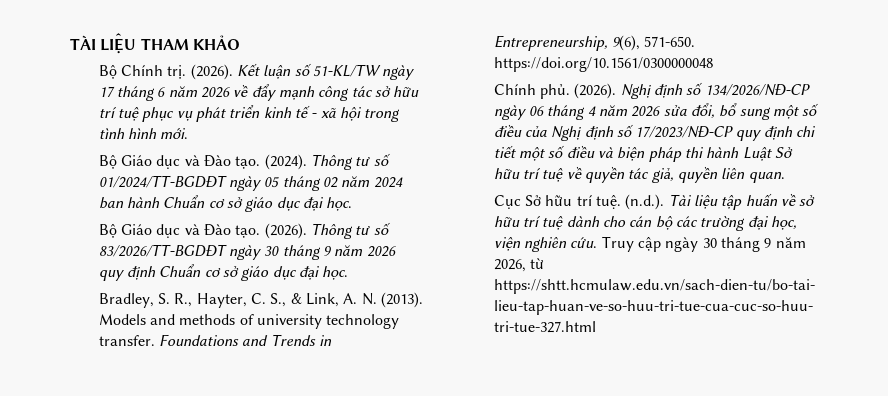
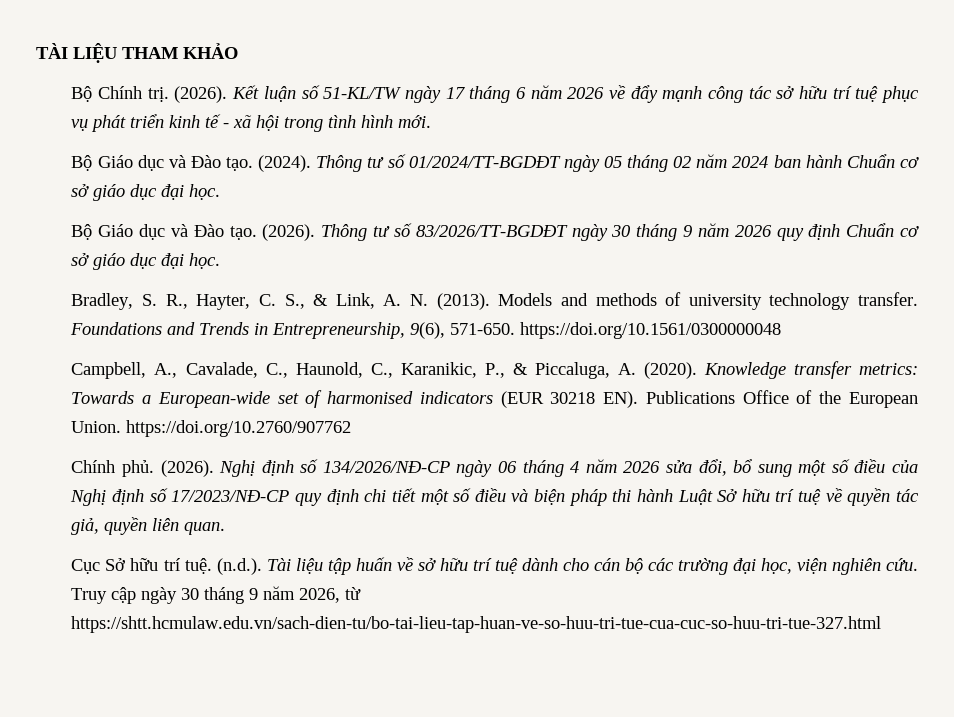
(713, 64) none -> [71,361,919,379] [71,390,918,408] [71,420,352,437] // Campbell, A., Cavalade, C., Haunold, C., Karanikic, P., & Piccaluga, A. (2020). Knowledge transfer metrics: Towards a European-wide set of harmonised indicators (EUR 30218 EN). Publications Office of the European Union. https://doi.org/10.2760/907762

